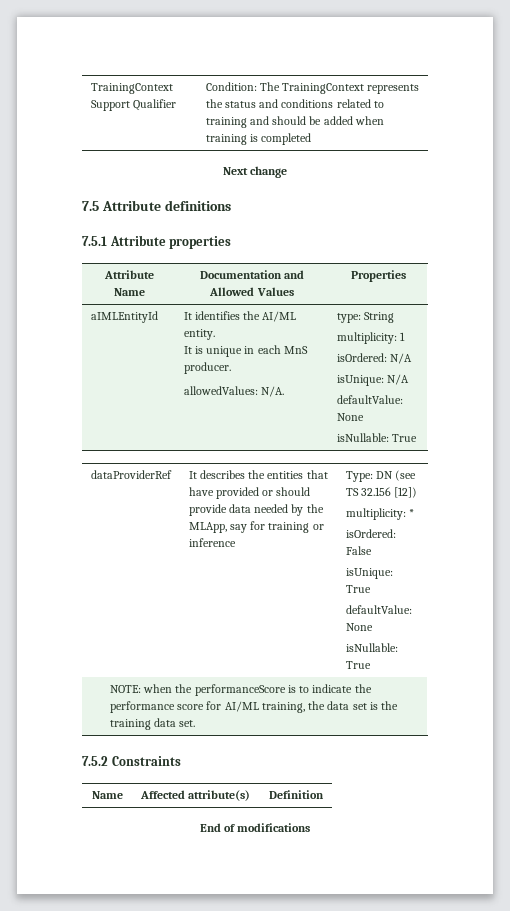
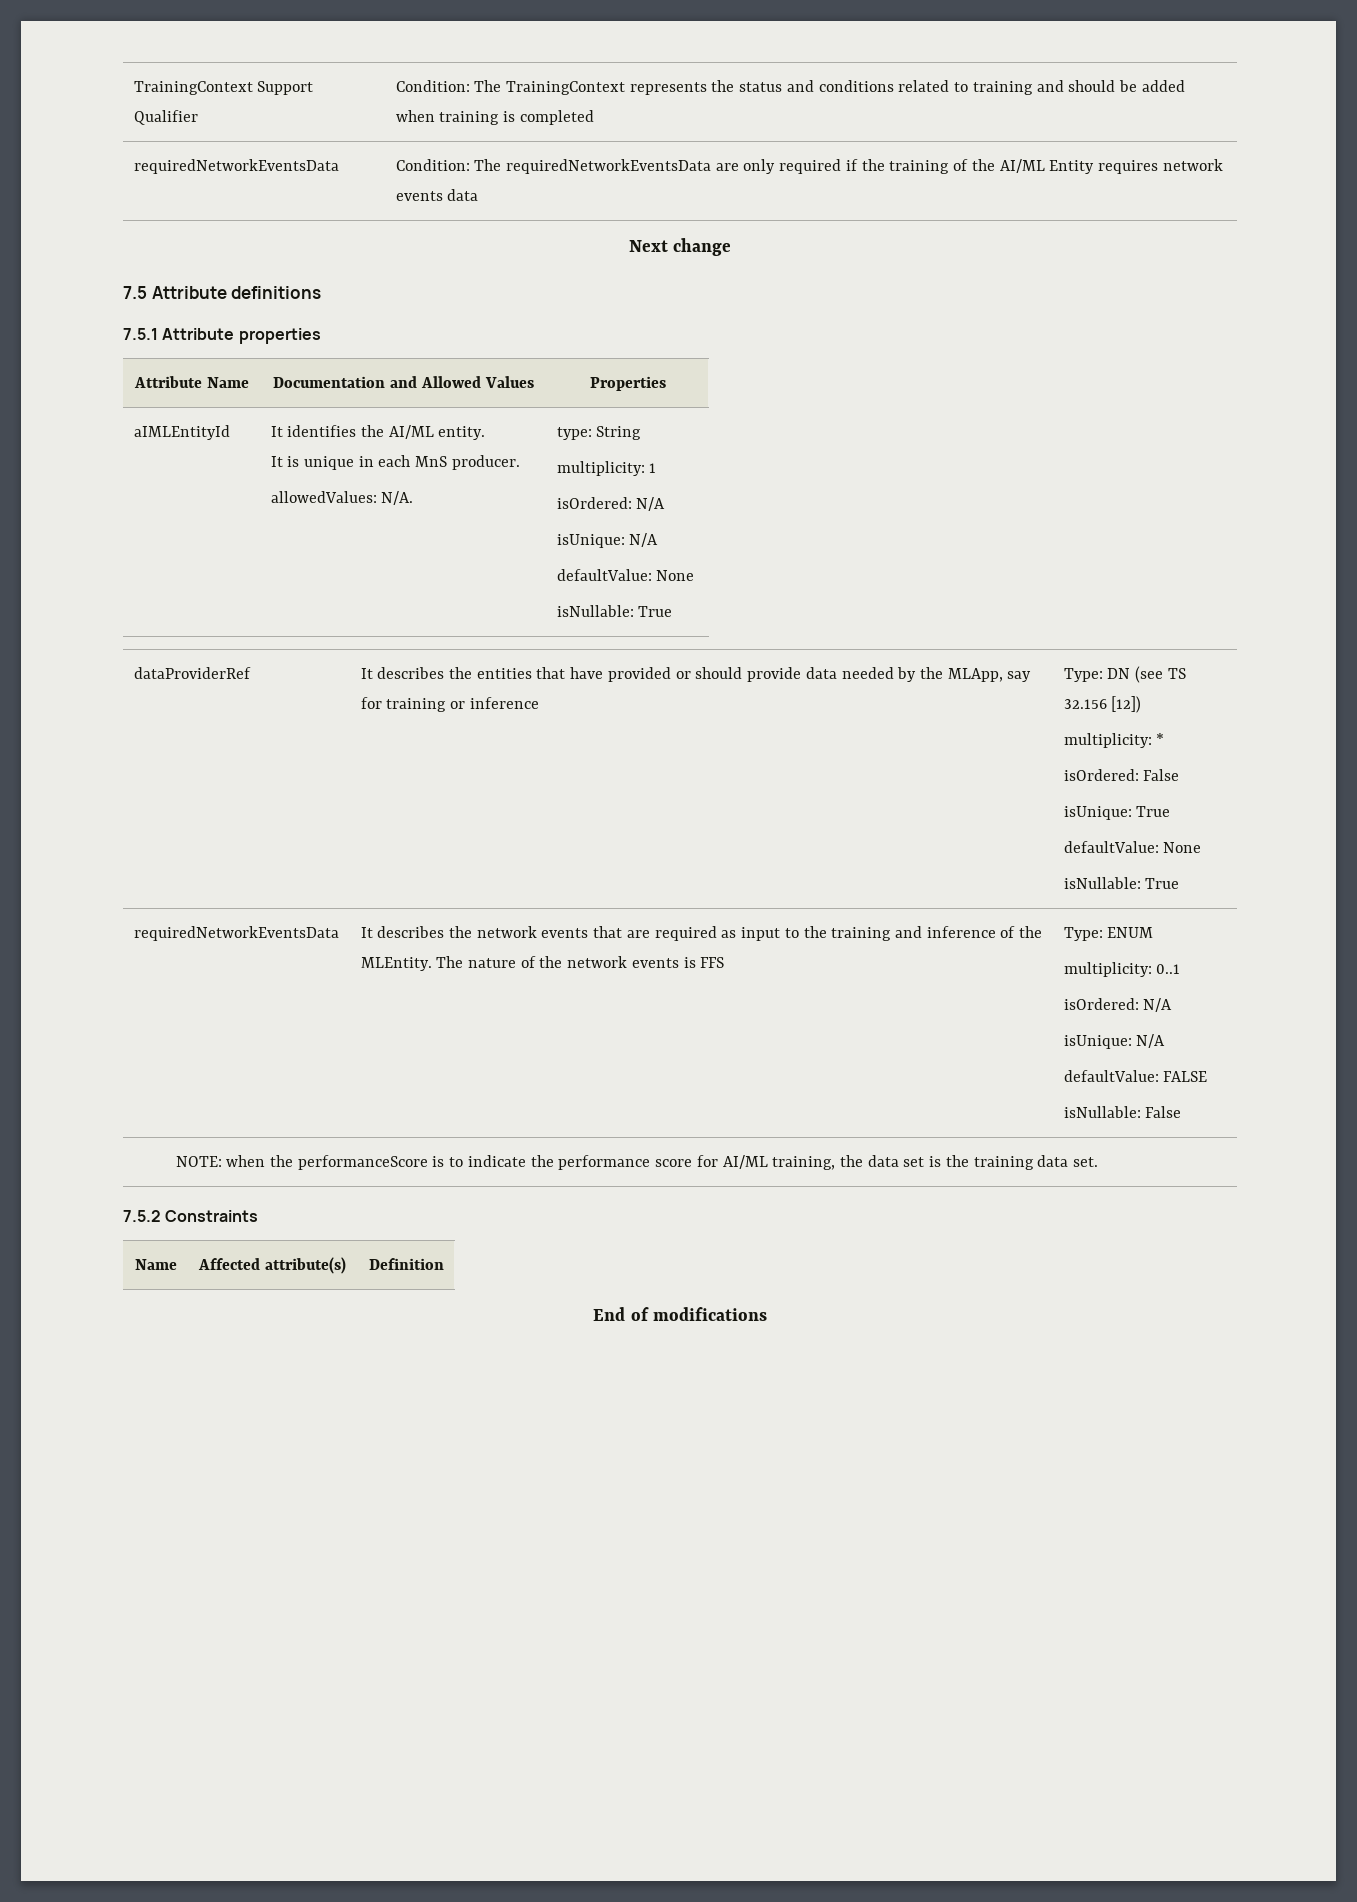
(312, 139) none -> [133,159,339,174] [395,159,1223,174] [395,189,479,201] // requiredNetworkEventsData | Condition: The requiredNetworkEventsData are only required if the training of the AI/ML Entity requires network events data
(371, 665) none -> [133,926,339,941] [360,926,1043,941] [360,956,725,971] [1063,927,1154,941] [1063,962,1181,977] [1063,998,1173,1012] [1063,1034,1166,1049] [1063,1070,1208,1082] [1063,1106,1182,1118] // requiredNetworkEventsData | It describes the network events that are required as input to the training and inference of the MLEntity. The nature of the network events is FFS | Type: ENUM // multiplicity: 0..1 // isOrdered: N/A // isUnique: N/A // defaultValue: FALSE // isNullable: False

